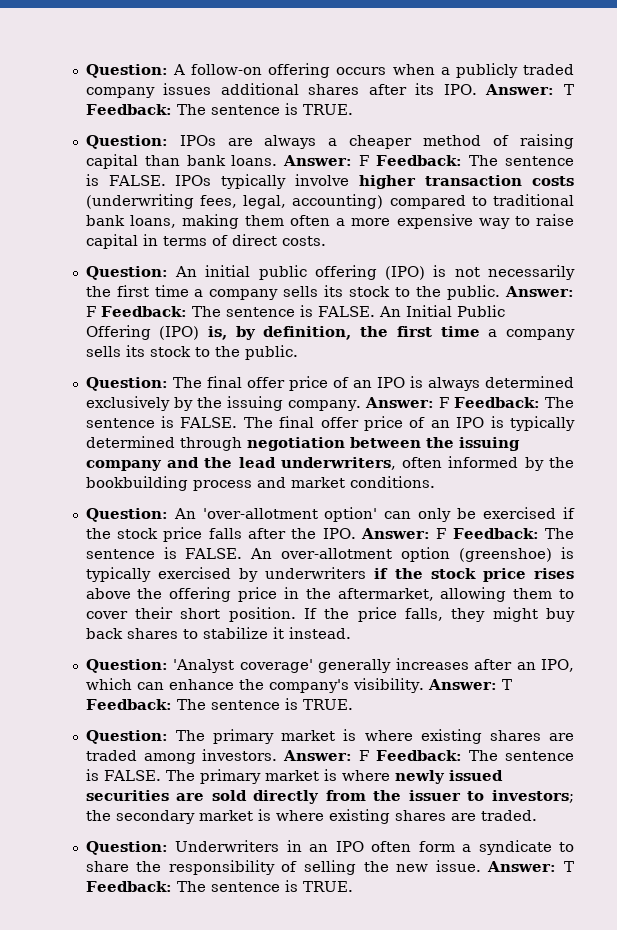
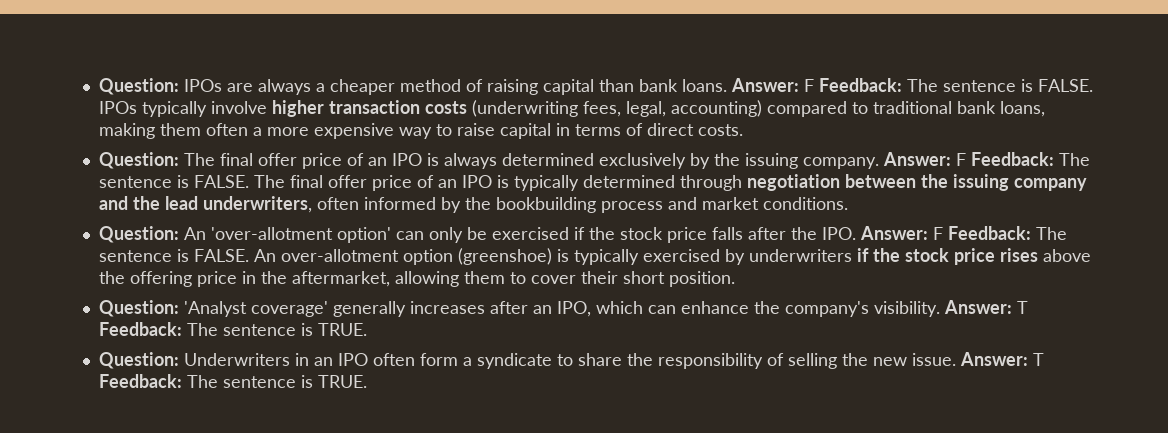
[85,63,574,78] [85,83,574,98] [85,103,353,115] [85,135,168,149] Question: A follow-on offering occurs when a publicly traded company issues additional shares after its IPO. Answer: T Feedback: The sentence is TRUE. // Question: -> [99,78,180,95] Question:
[85,265,575,280] [85,285,574,300] [85,305,505,317] [85,325,575,340] [85,345,298,360] // Question: An initial public offering (IPO) is not necessarily the first time a company sells its stock to the public. Answer: F Feedback: The sentence is FALSE. An Initial Public Offering (IPO) is, by definition, the first time a company sells its stock to the public. -> (744, 130) none
[303,607,576,622] [85,627,351,639] If the price falls, they might buy back shares to stabilize it instead. -> (736, 279) none
[85,729,574,744] [85,749,574,764] [85,769,503,784] [85,790,574,804] [85,809,537,824] // Question: The primary market is where existing shares are traded among investors. Answer: F Feedback: The sentence is FALSE. The primary market is where newly issued securities are sold directly from the issuer to investors; the secondary market is where existing shares are traded. -> (368, 329) none

